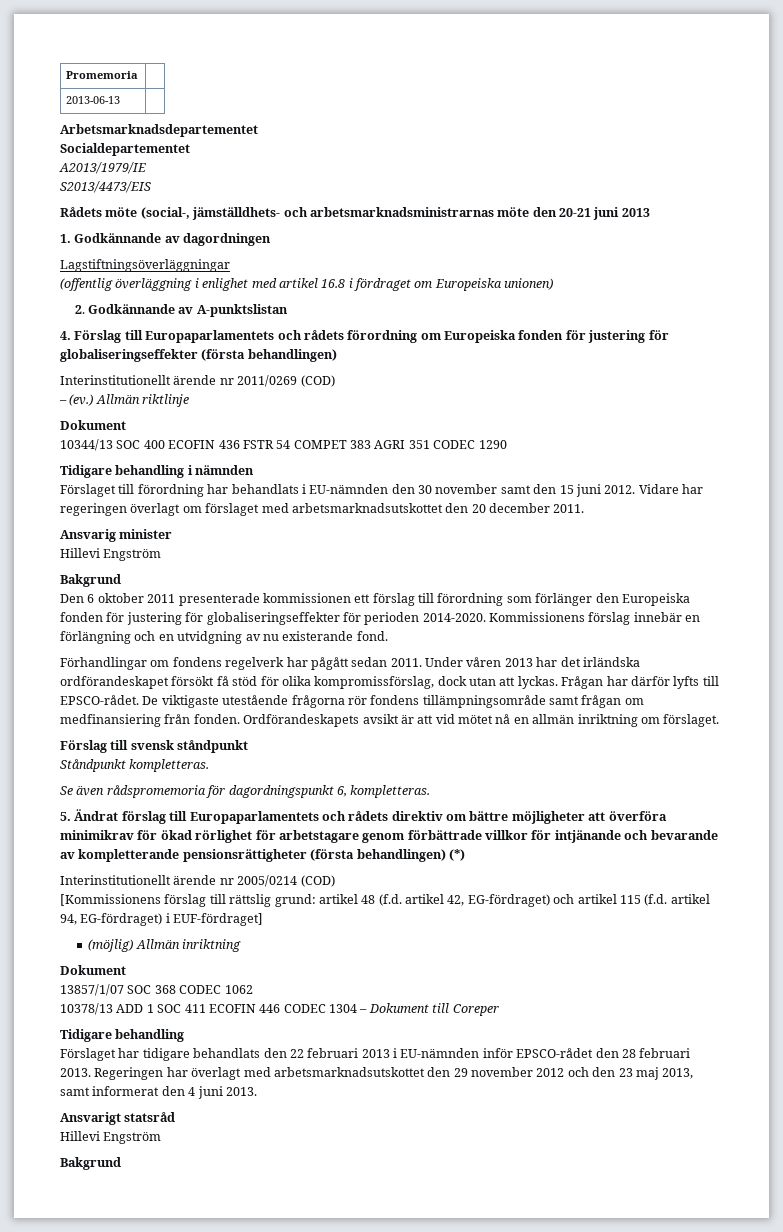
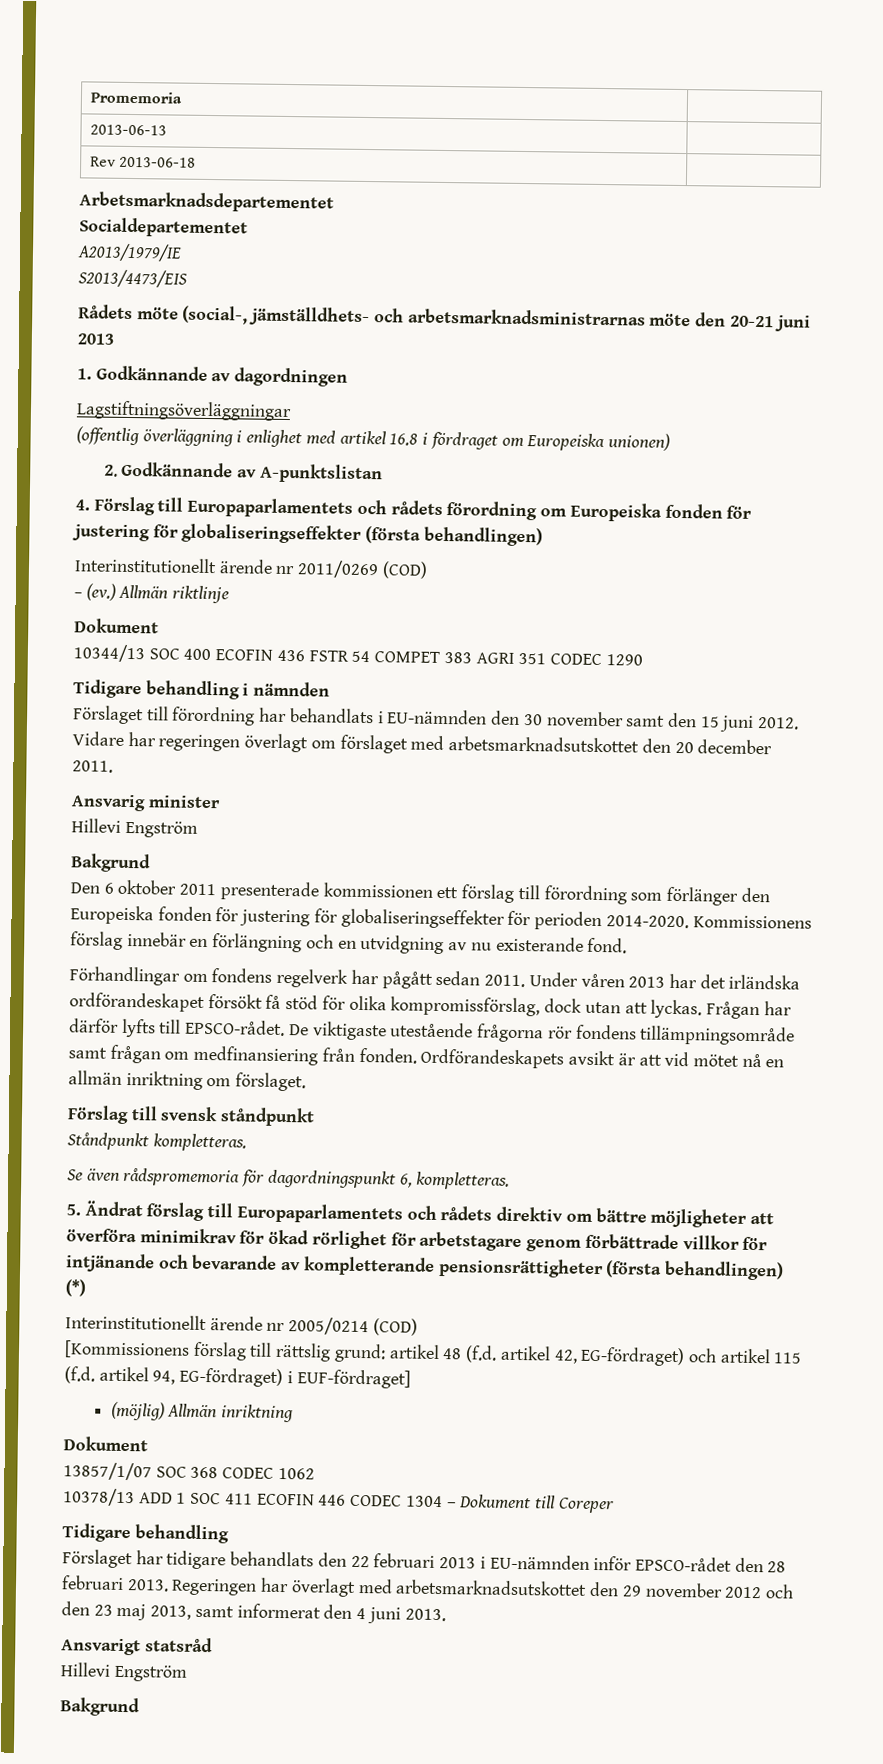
(121, 100) none -> [89,156,196,168] // Rev 2013-06-18 |

